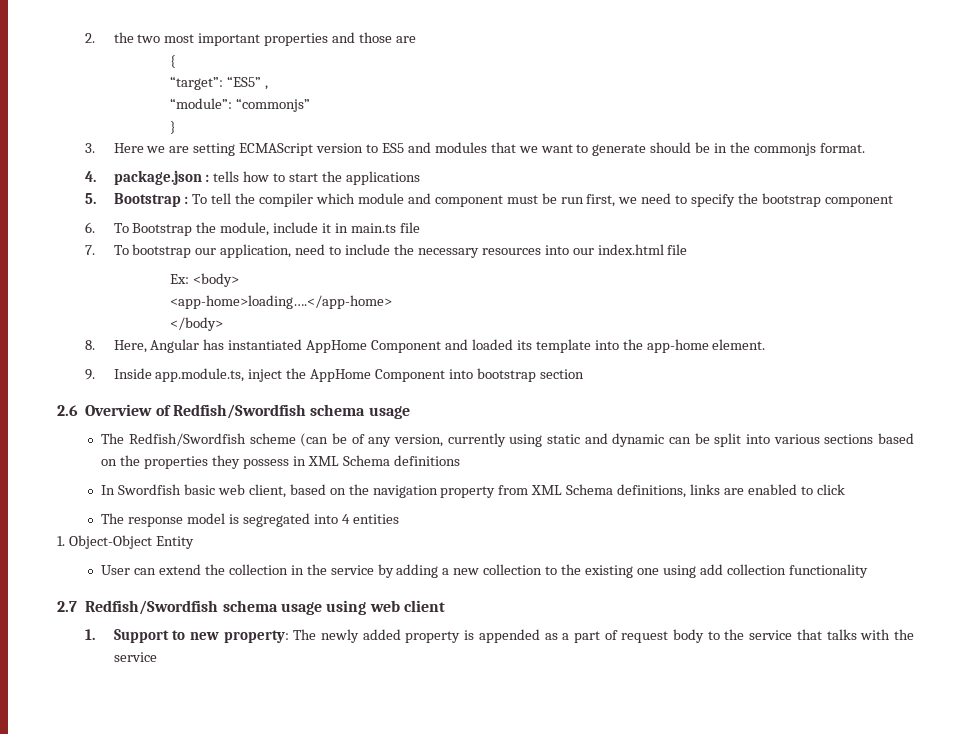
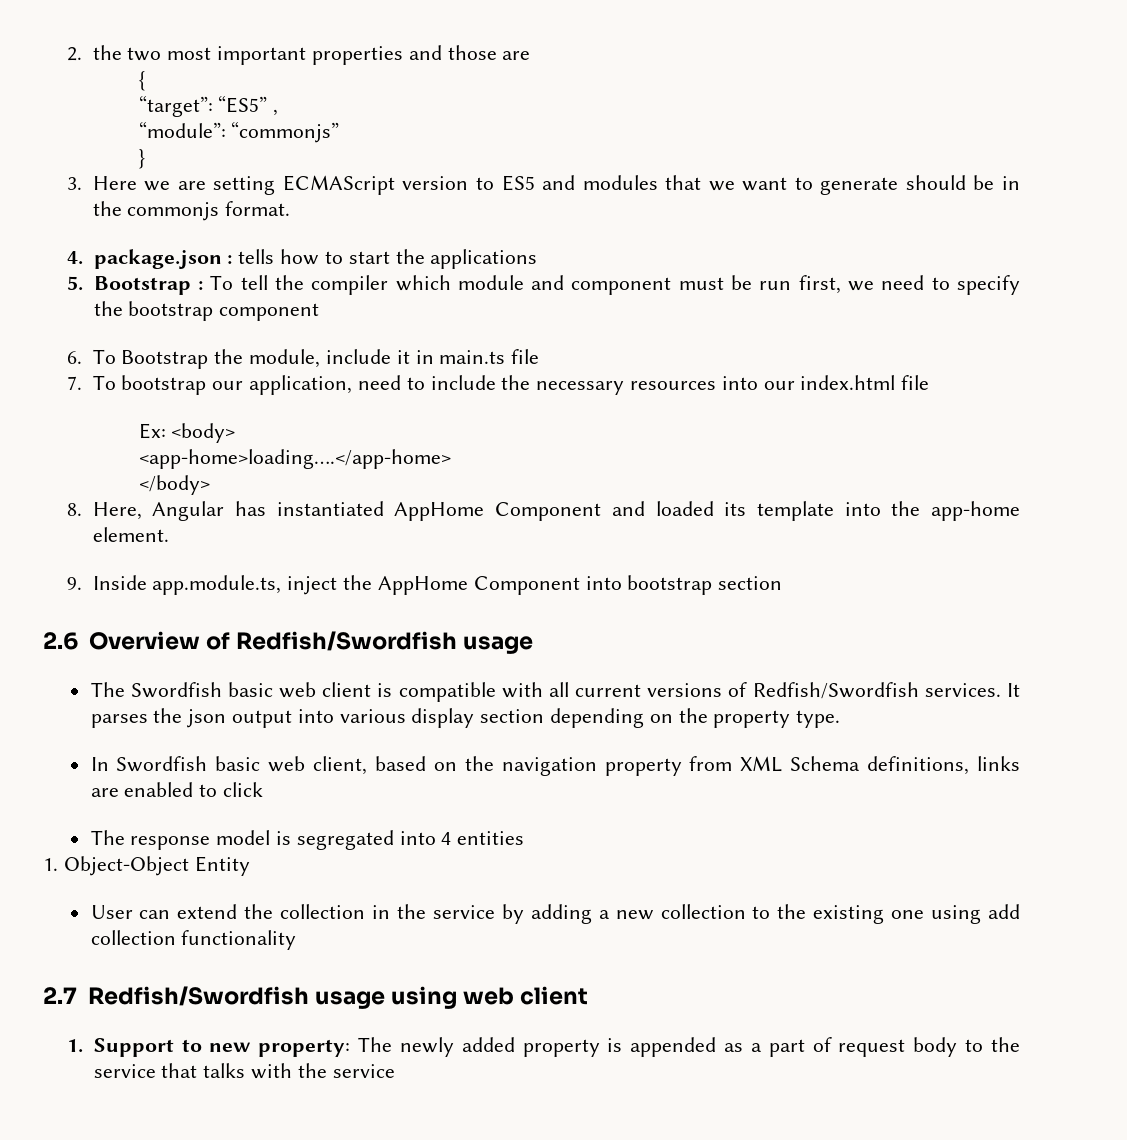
[310,404,366,416] schema -> (457, 641) none
[128,433,914,447] [101,455,460,469] Redfish/Swordfish scheme (can be of any version, currently using static and dynamic can be split into various sections based on the properties they possess in XML Schema definitions -> [130,682,1021,702] [90,708,841,728] Swordfish basic web client is compatible with all current versions of Redfish/Swordfish services. It parses the json output into various display section depending on the property type.
[222,600,278,612] schema -> (309, 996) none

